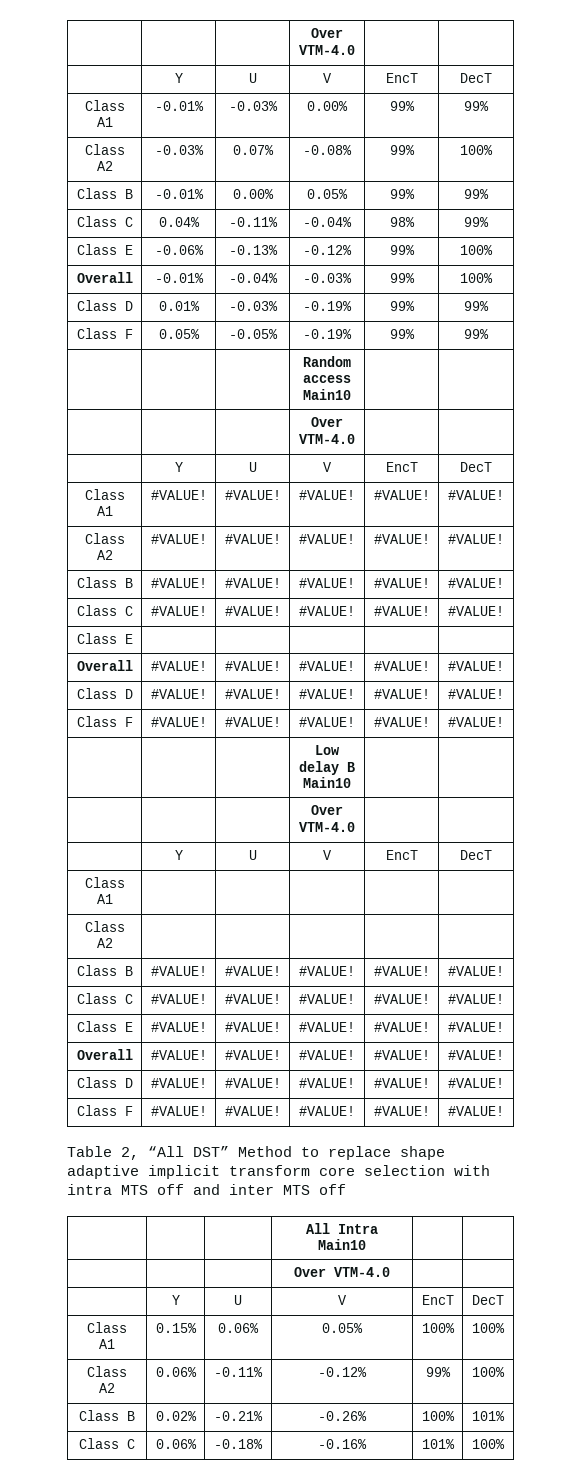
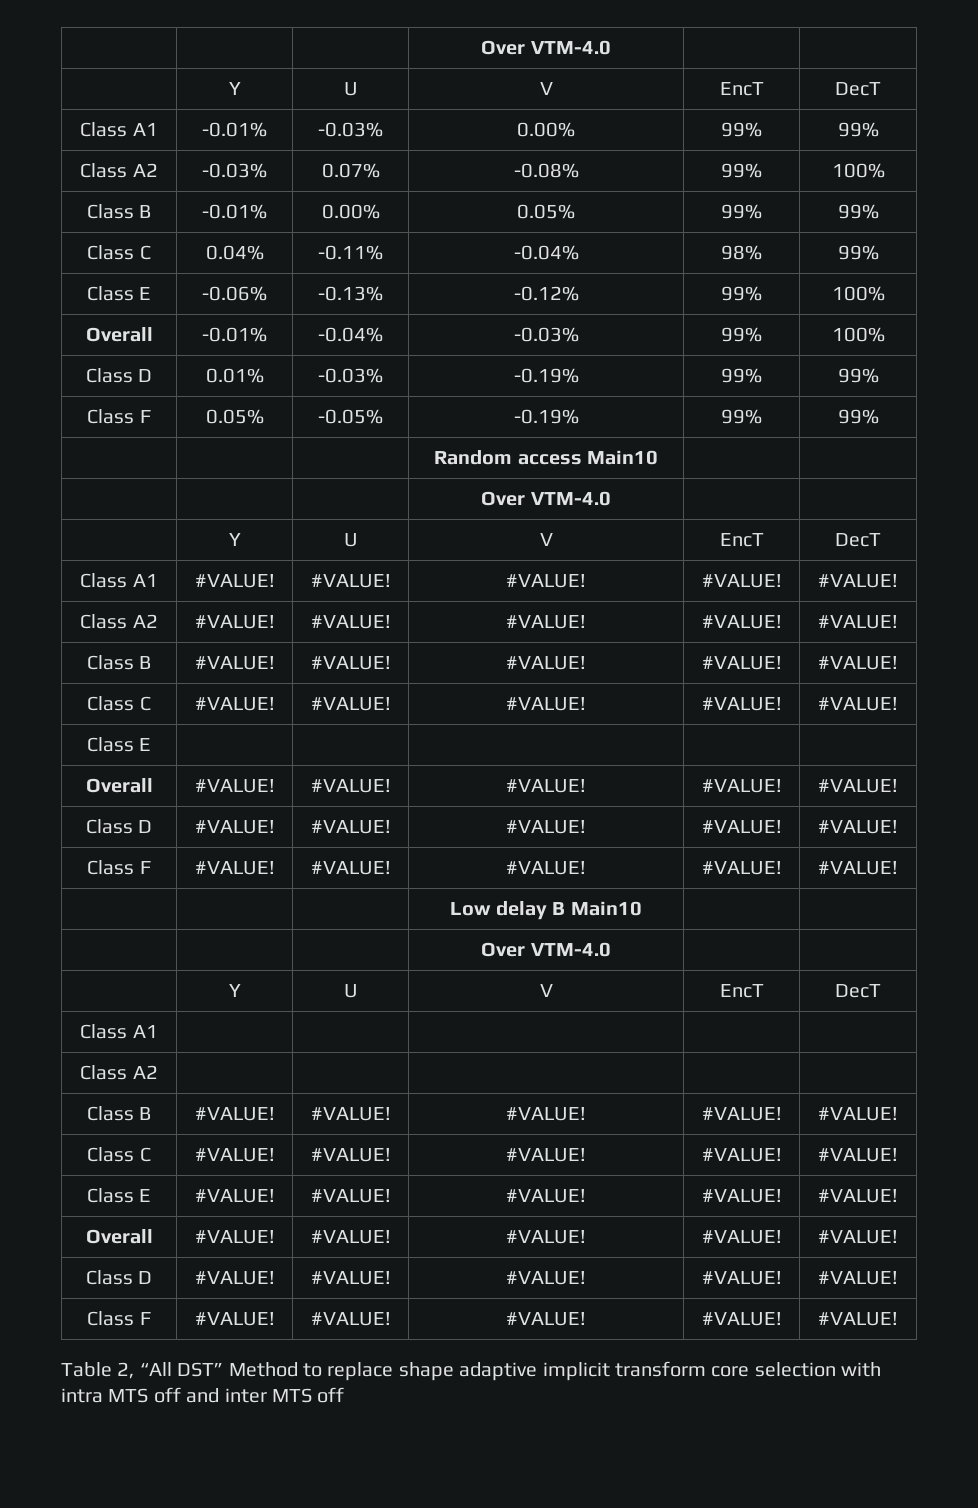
[306,1223,378,1234] [318,1239,366,1250] [294,1267,390,1277] [171,1295,180,1305] [234,1295,242,1305] [338,1295,347,1305] [421,1295,454,1305] [472,1295,504,1305] [87,1322,127,1333] [99,1339,115,1349] [155,1323,197,1333] [218,1323,259,1333] [322,1323,363,1333] [421,1323,455,1333] [472,1323,505,1333] [87,1366,127,1377] [99,1383,115,1393] [155,1367,197,1377] [214,1367,263,1377] [318,1367,367,1377] [425,1367,451,1377] [472,1367,505,1377] [79,1410,135,1421] [155,1411,197,1421] [214,1411,263,1421] [318,1411,367,1421] [421,1411,455,1421] [472,1411,505,1421] [79,1438,135,1449] [155,1439,197,1449] [214,1439,263,1449] [318,1439,367,1449] [421,1439,455,1449] [472,1439,505,1449] // | | | All Intra Main10 | | // | | | Over VTM-4.0 | | // | Y | U | V | EncT | DecT // Class A1 | 0.15% | 0.06% | 0.05% | 100% | 100% // Class A2 | 0.06% | -0.11% | -0.12% | 99% | 100% // Class B | 0.02% | -0.21% | -0.26% | 100% | 101% // Class C | 0.06% | -0.18% | -0.16% | 101% | 100% -> (345, 1395) none

